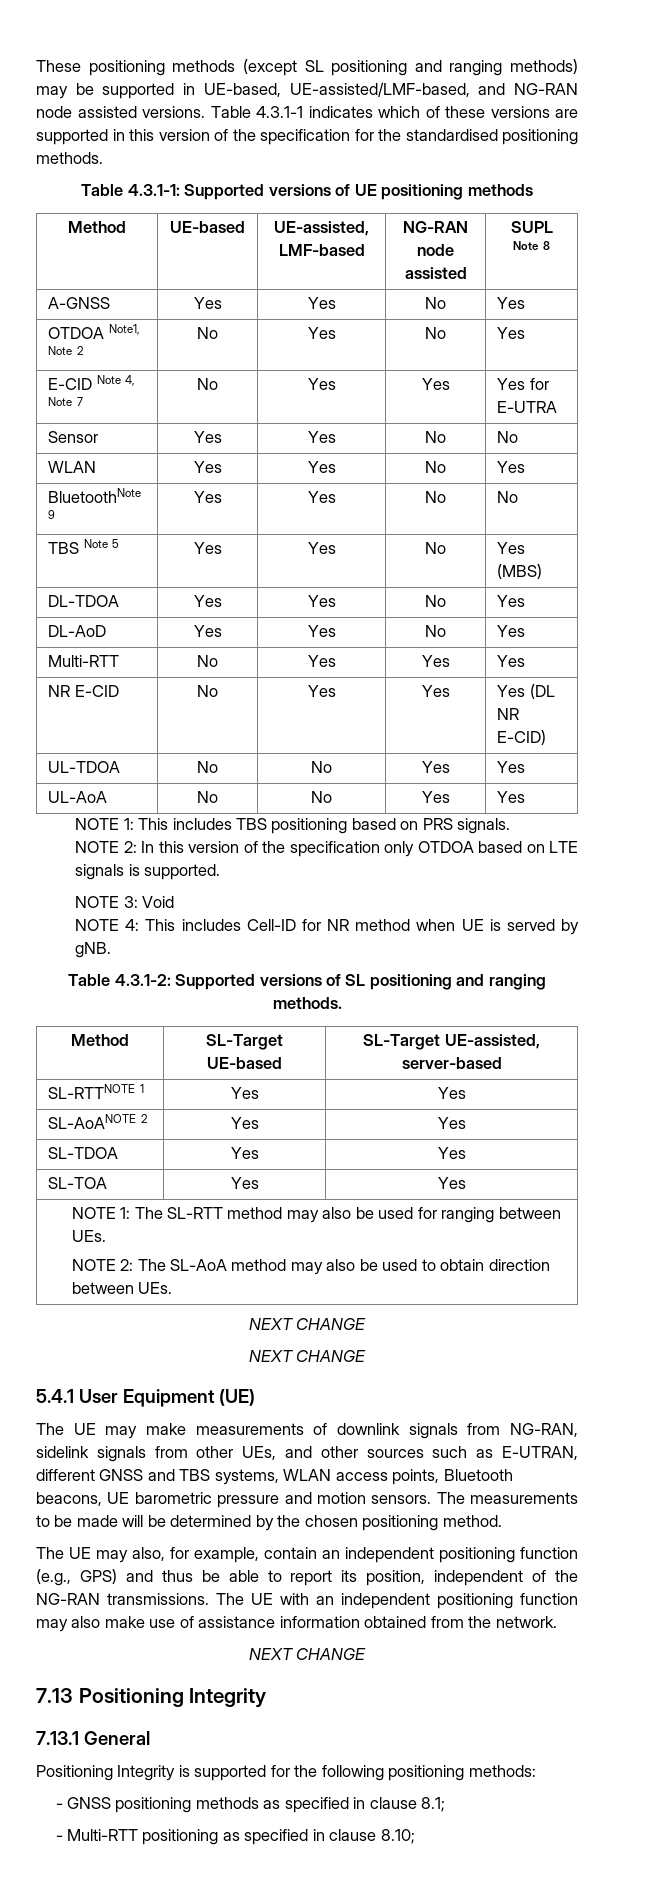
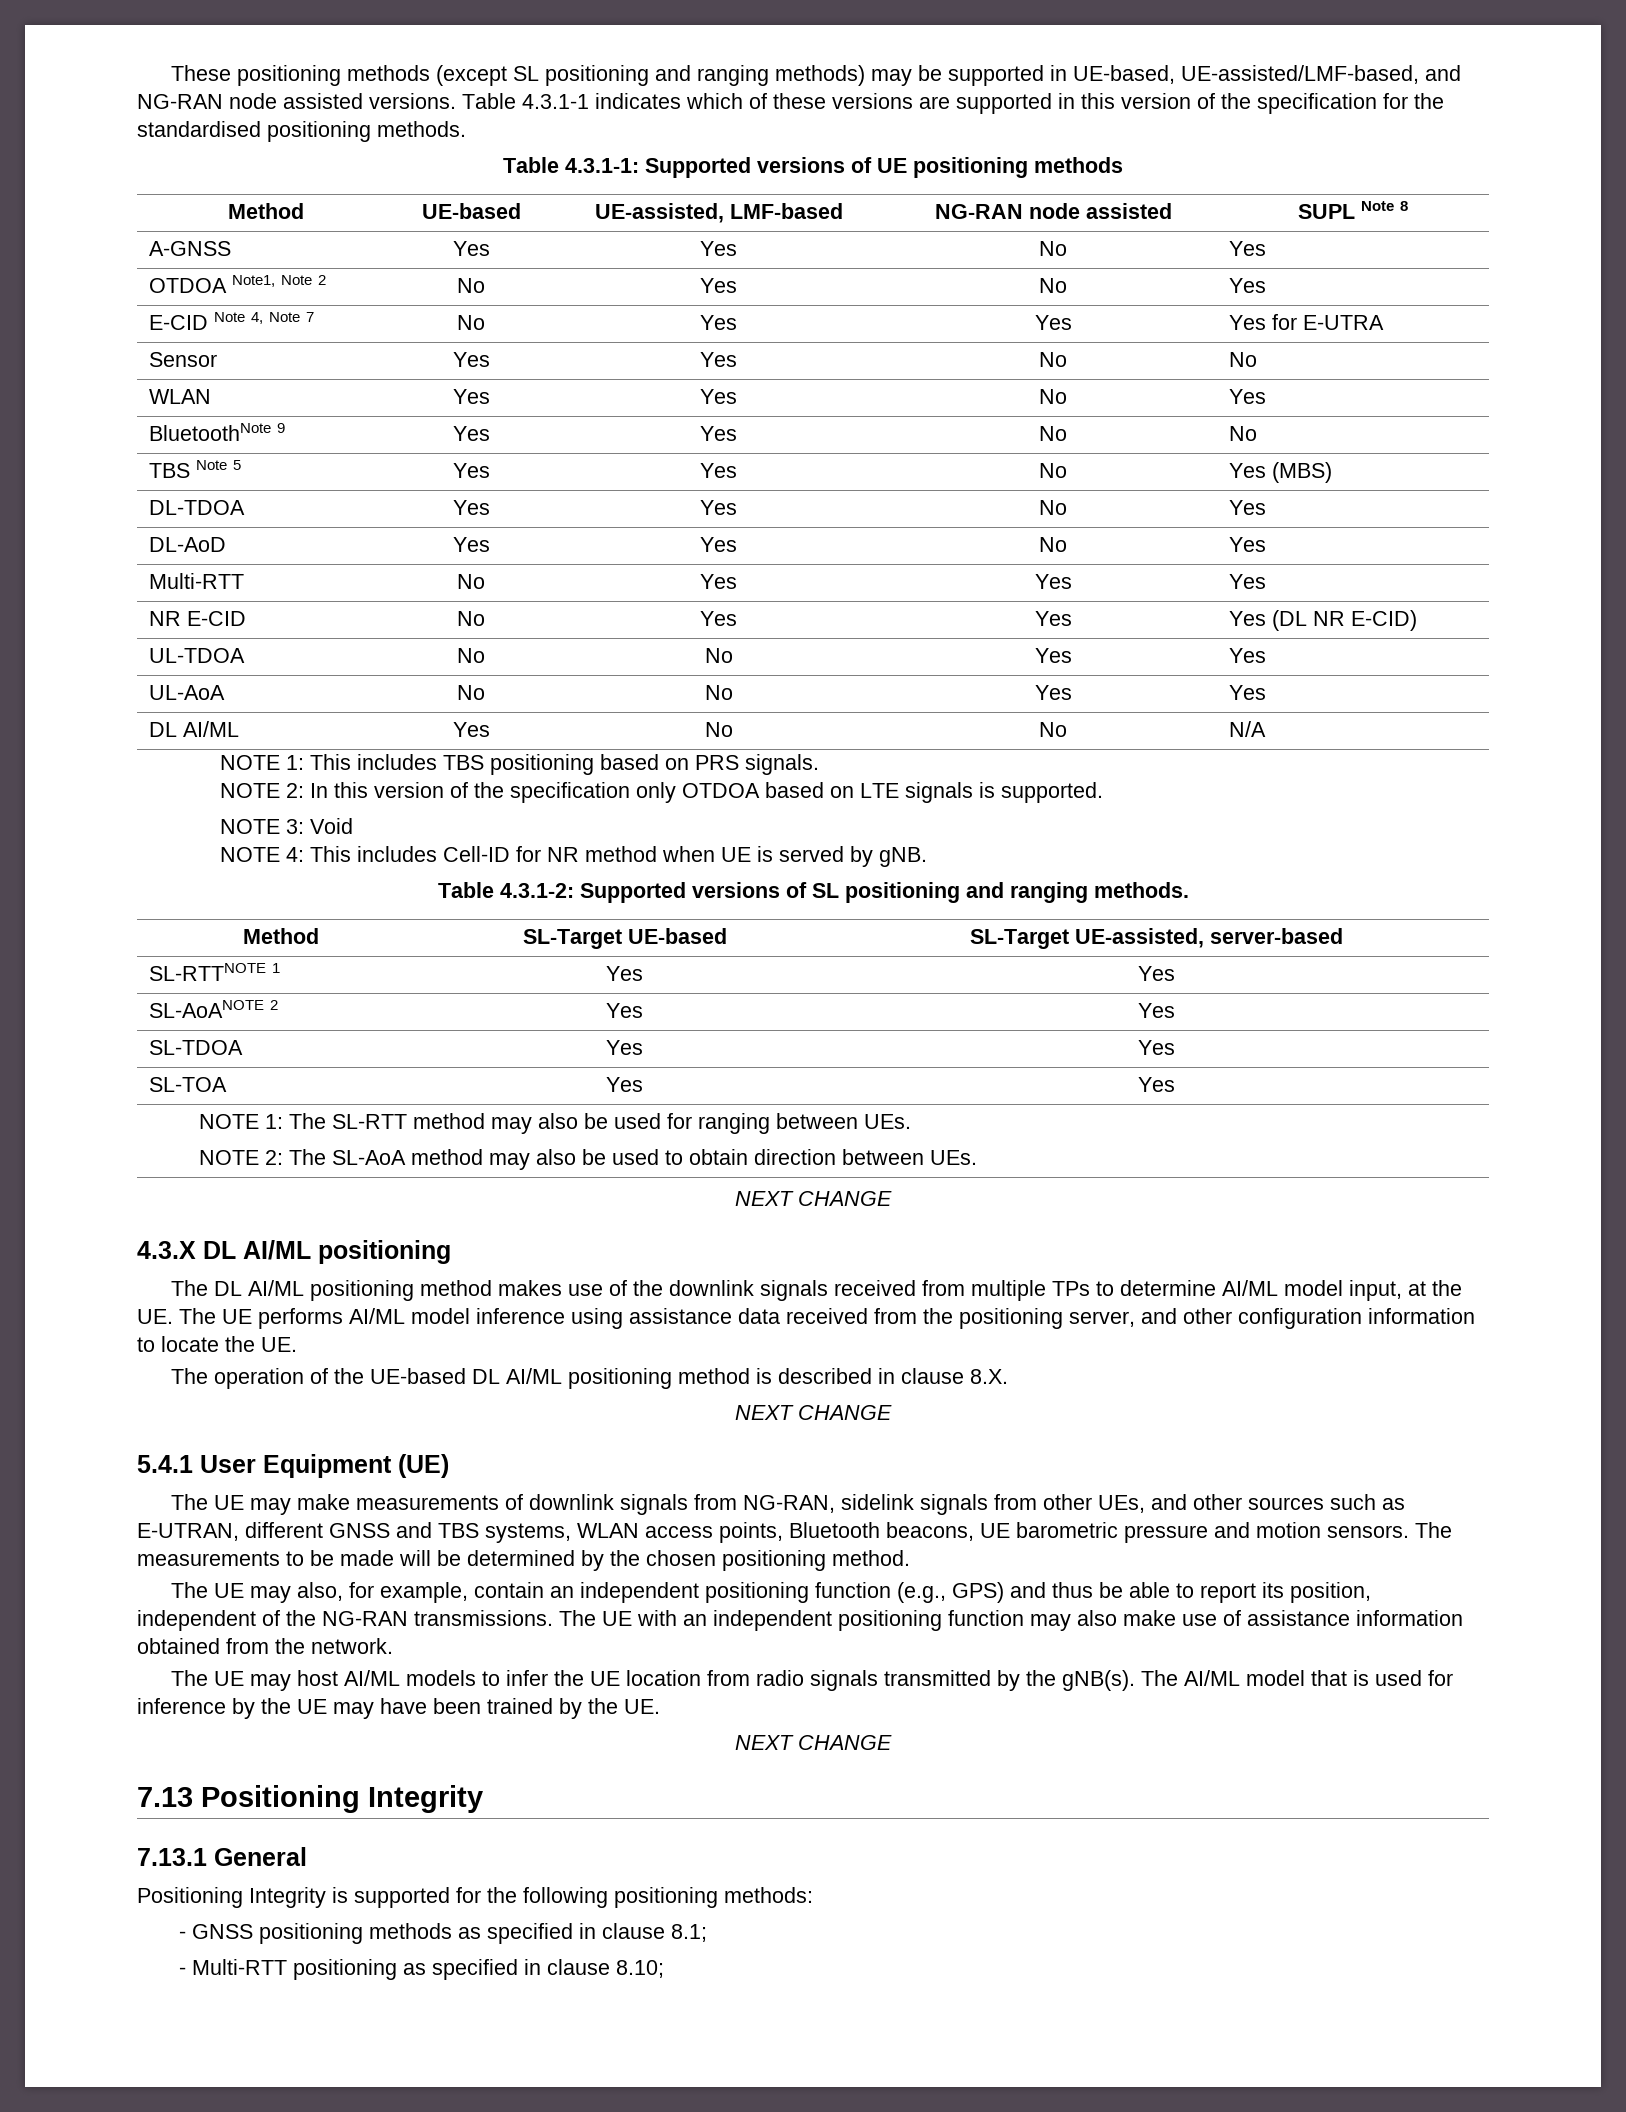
(526, 797) none -> [149,721,240,737] [452,722,490,737] [704,722,733,737] [1039,722,1067,737] [1229,721,1267,737] // DL AI/ML | Yes | No | No | N/A
(367, 1324) none -> [137,1240,451,1264] [171,1280,1463,1301] [137,1308,1475,1329] [137,1336,297,1352] [171,1368,1009,1389] // 4.3.X DL AI/ML positioning // The DL AI/ML positioning method makes use of the downlink signals received from multiple TPs to determine AI/ML model input, at the UE. The UE performs AI/ML model inference using assistance data received from the positioning server, and other configuration information to locate the UE. // The operation of the UE-based DL AI/ML positioning method is described in clause 8.X.
(557, 1622) none -> [171,1670,1454,1691] [137,1698,660,1719] // The UE may host AI/ML models to infer the UE location from radio signals transmitted by the gNB(s). The AI/ML model that is used for inference by the UE may have been trained by the UE.

